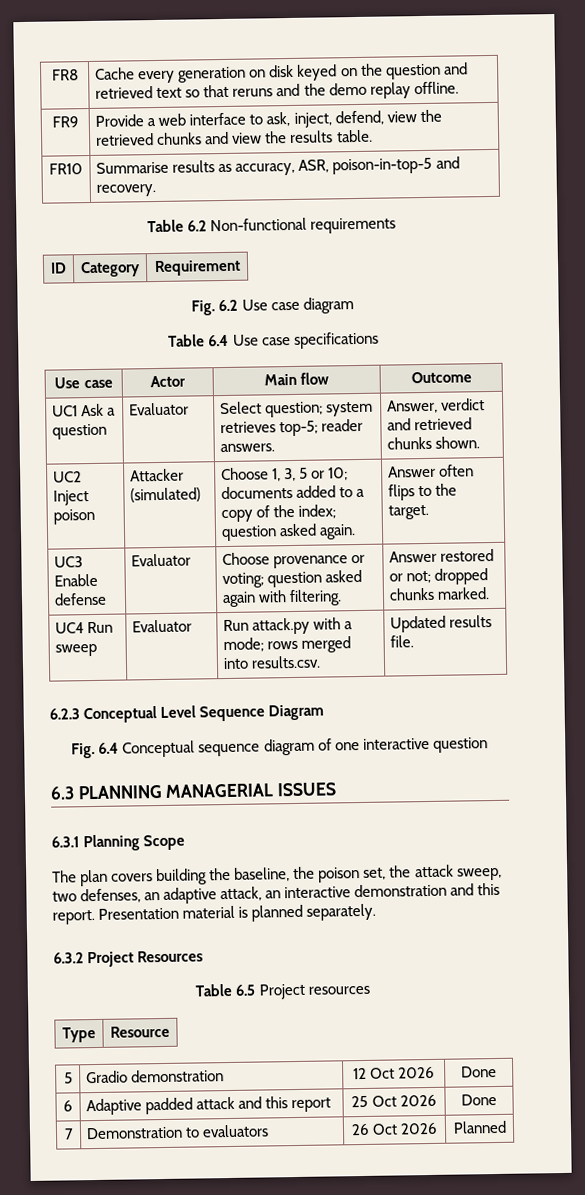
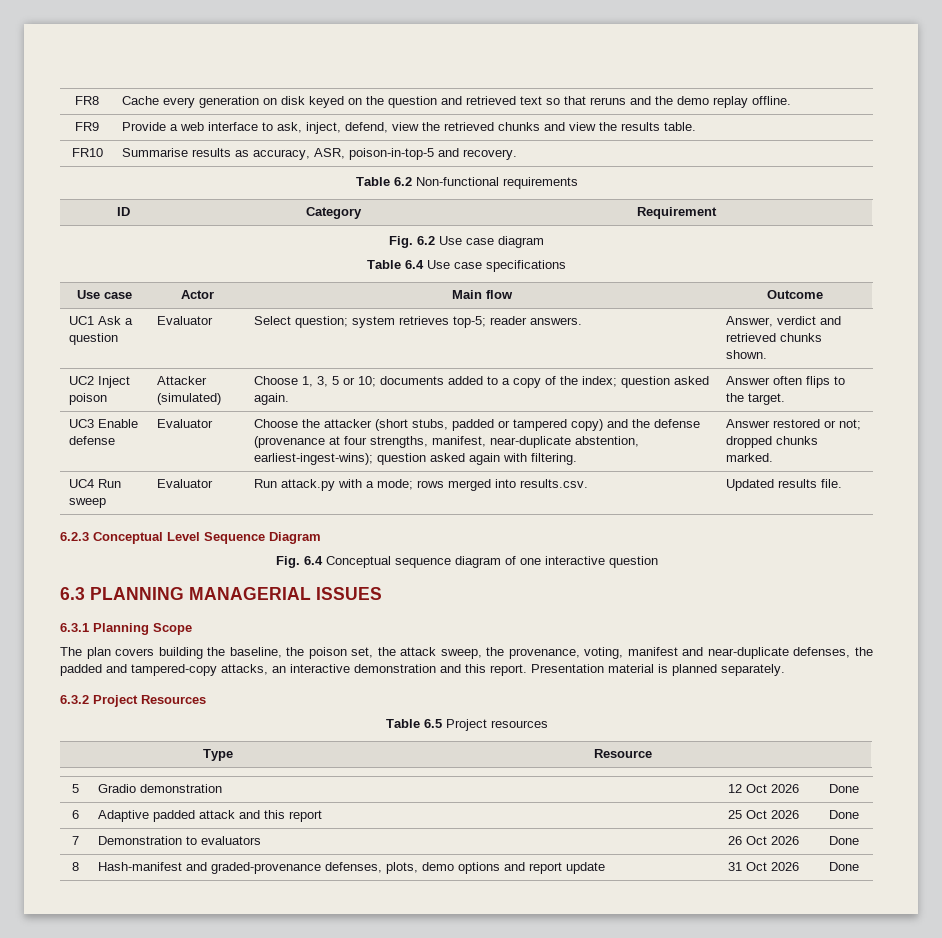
[273,554,366,569] [222,572,265,589] provenance or voting; -> [301,419,700,431] [253,436,639,448] [253,453,373,465] the attacker (short stubs, padded or tampered copy) and the defense (provenance at four strengths, manifest, near-duplicate abstention, earliest-ingest-wins);
[52,886,263,904] two defenses, an adaptive attack, -> [486,647,873,659] [60,664,268,676] the provenance, voting, manifest and near-duplicate defenses, the padded and tampered-copy attacks,
[452,1120,507,1134] Planned -> [829,836,859,845] [71,862,79,871] [97,862,605,874] [727,862,799,871] [829,862,859,871] Done // 8 | Hash-manifest and graded-provenance defenses, plots, demo options and report update | 31 Oct 2026 | Done

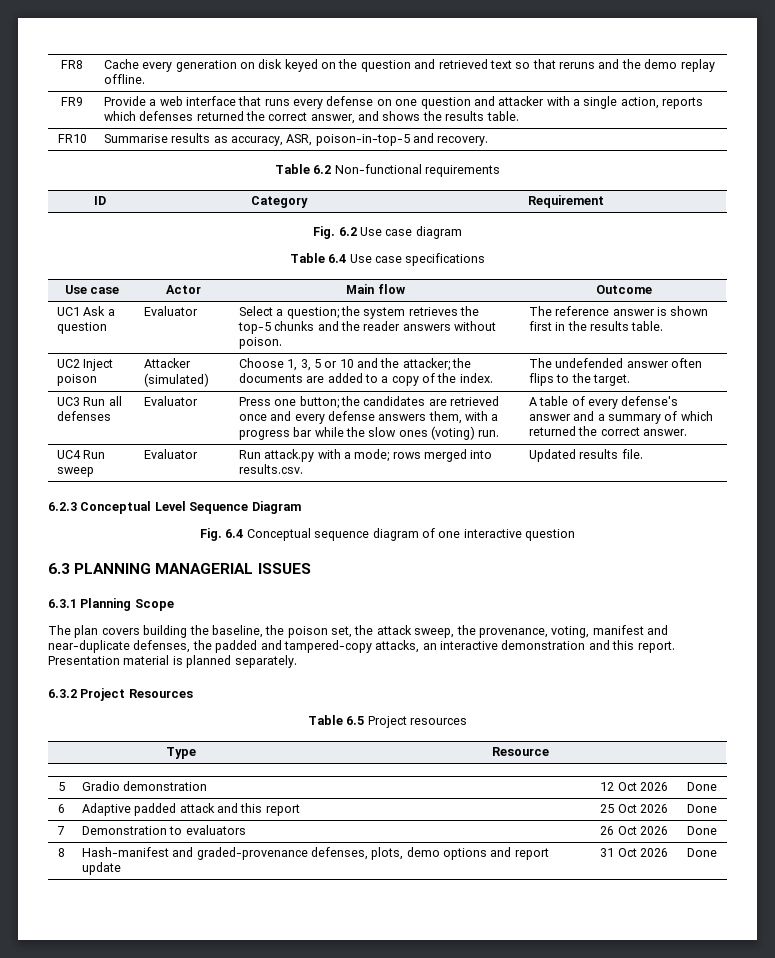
[261,122,596,134] to ask, inject, defend, view the retrieved chunks and view -> [238,96,704,109] [103,111,421,124] that runs every defense on one question and attacker with a single action, reports which defenses returned the correct answer, and shows
[294,316,582,328] [725,316,841,327] [725,333,822,342] [725,350,767,359] question; system retrieves top-5; reader answers. | Answer, verdict and retrieved chunks shown. -> [276,306,480,319] [237,321,497,334] [238,337,282,349] [528,306,709,316] [528,321,664,331] a question; the system retrieves the top-5 chunks and the reader answers without poison. | The reference answer is shown first in the results table.
[357,376,444,387] 10; documents -> [339,358,472,371] [238,373,325,383] 10 and the attacker; the documents are
[581,376,709,388] [253,393,289,405] [725,376,770,385] index; question asked again. | Answer -> [459,373,493,383] [528,358,669,368] index. | The undefended answer
[97,419,138,428] [68,436,115,445] [156,419,213,428] [253,419,700,431] [253,436,639,448] [253,453,577,465] [725,419,861,430] [725,436,818,448] [725,453,773,462] Enable defense | Evaluator | Choose the attacker (short stubs, padded or tampered copy) and the defense (provenance at four strengths, manifest, near-duplicate abstention, earliest-ingest-wins); question asked again with filtering. | Answer restored or not; dropped chunks marked. -> [83,396,122,406] [56,411,111,421] [143,396,198,406] [238,396,500,409] [238,411,499,424] [238,426,500,440] [528,396,679,409] [528,411,713,424] [528,426,687,436] Run all defenses | Evaluator | Press one button; the candidates are retrieved once and every defense answers them, with a progress bar while the slow ones (voting) run. | A table of every defense's answer and a summary of which returned the correct answer.

